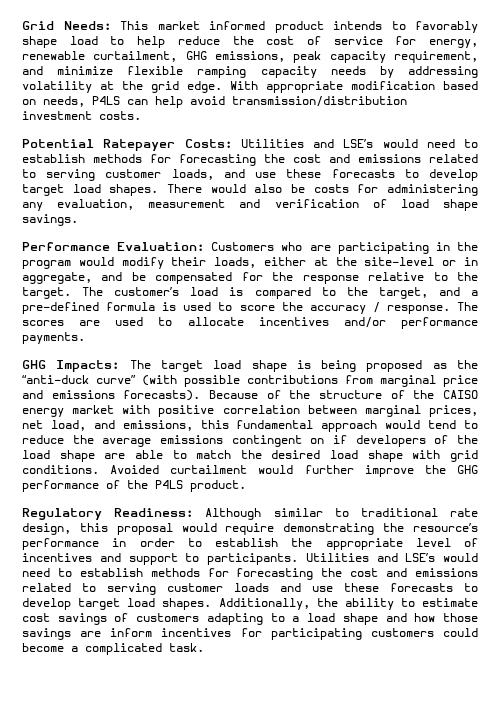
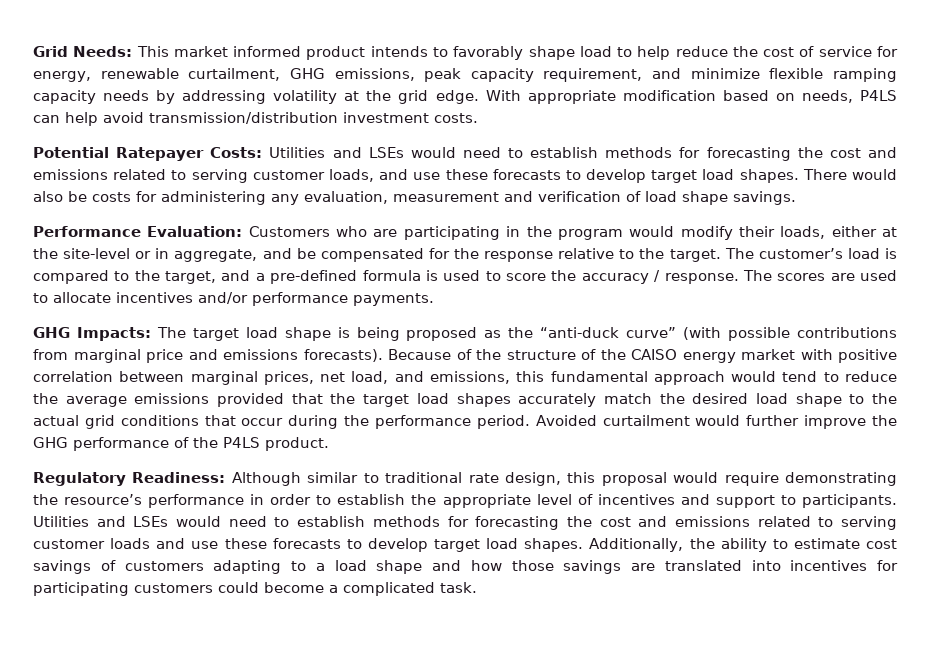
[343,139,374,148] LSE’s -> [368,147,404,158] LSEs
[231,435,479,447] [22,450,187,462] contingent on if developers of the load shape are able to -> [217,393,597,407] provided that the target load shapes accurately
[412,450,478,462] [22,465,99,474] with grid conditions. -> [849,393,897,404] [33,415,530,429] to the actual grid conditions that occur during the performance period.
[405,553,436,562] LSE’s -> [133,516,169,527] LSEs
[110,628,153,637] inform -> [664,560,781,571] translated into

